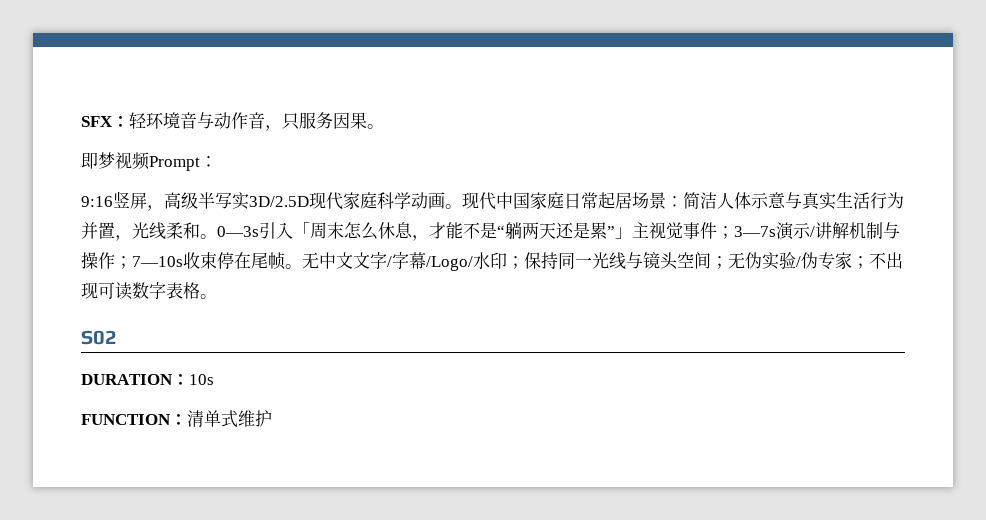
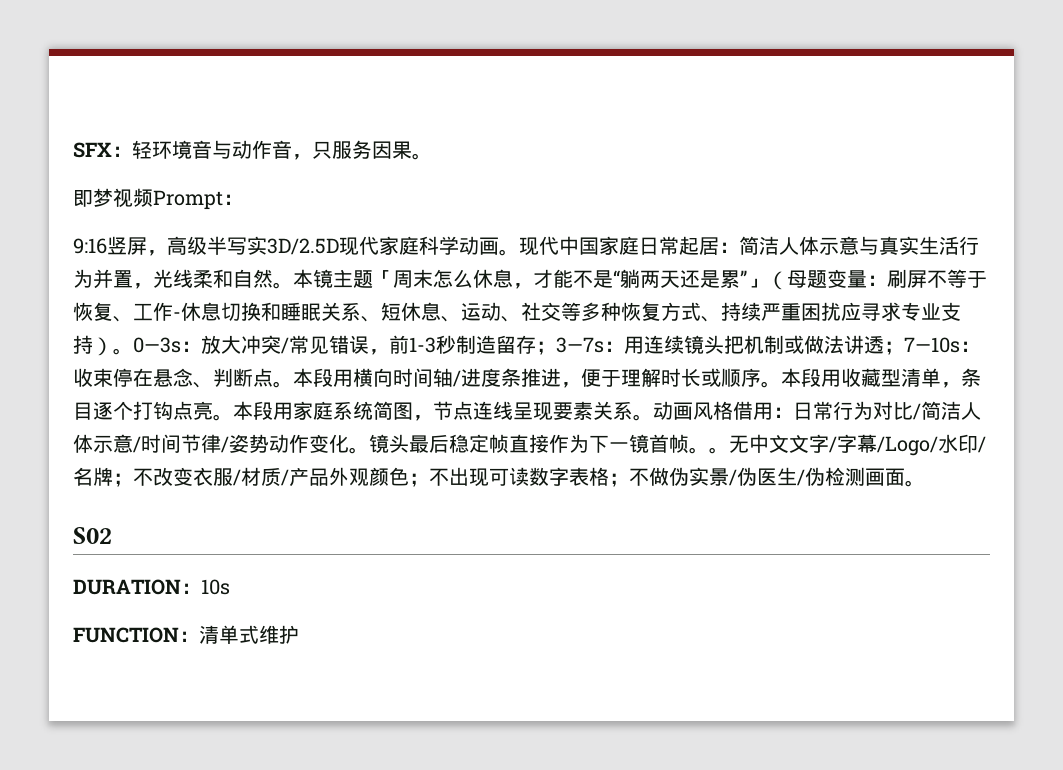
[632,192,666,209] 场景 -> (719, 246) none
[200,222,293,239] 。0—3s引入 -> [233,269,373,289] 自然。本镜主题
[632,222,900,240] [81,252,286,270] 主视觉事件；3—7s演示/讲解机制与操作；7—10s收束停在尾帧 -> [767,269,987,290] [73,302,961,322] [73,335,980,356] [73,368,981,388] [73,401,981,421] [73,434,709,454] （母题变量：刷屏不等于恢复、工作-休息切换和睡眠关系、短休息、运动、社交等多种恢复方式、持续严重困扰应寻求专业支持）。0—3s：放大冲突/常见错误，前1-3秒制造留存；3—7s：用连续镜头把机制或做法讲透；7—10s：收束停在悬念、判断点。本段用横向时间轴/进度条推进，便于理解时长或顺序。本段用收藏型清单，条目逐个打钩点亮。本段用家庭系统简图，节点连线呈现要素关系。动画风格借用：日常行为对比/简洁人体示意/时间节律/姿势动作变化。镜头最后稳定帧直接作为下一镜首帧。
[507,251,852,270] ；保持同一光线与镜头空间；无伪实验/伪专家 -> [978,436,986,453] [73,467,409,487] /名牌；不改变衣服/材质/产品外观颜色
(200, 290) none -> [609,467,905,487] ；不做伪实景/伪医生/伪检测画面

